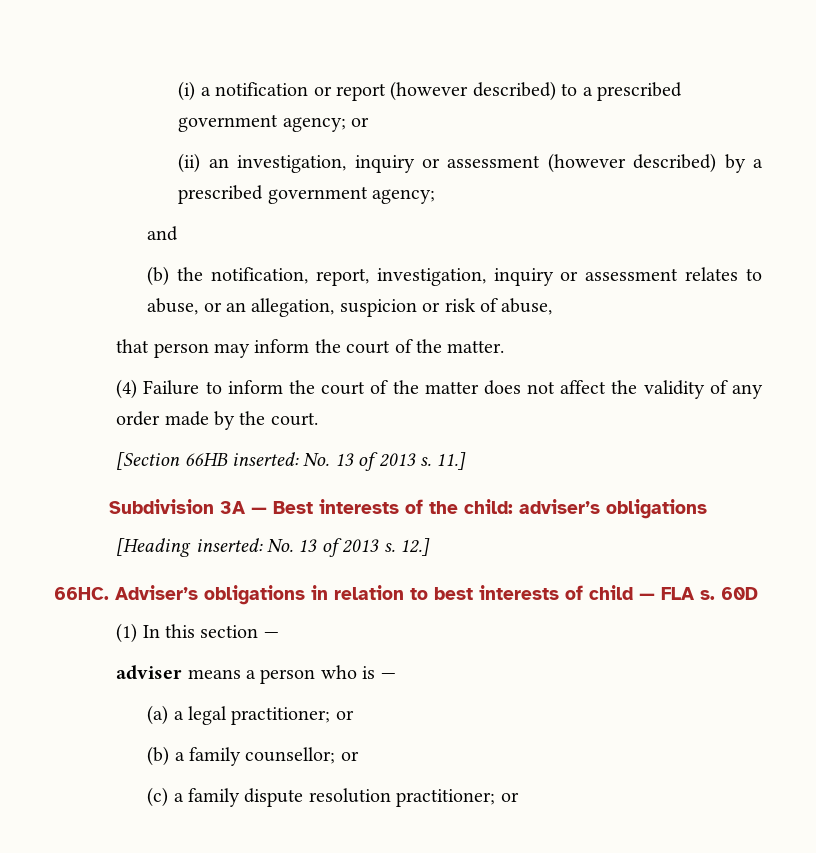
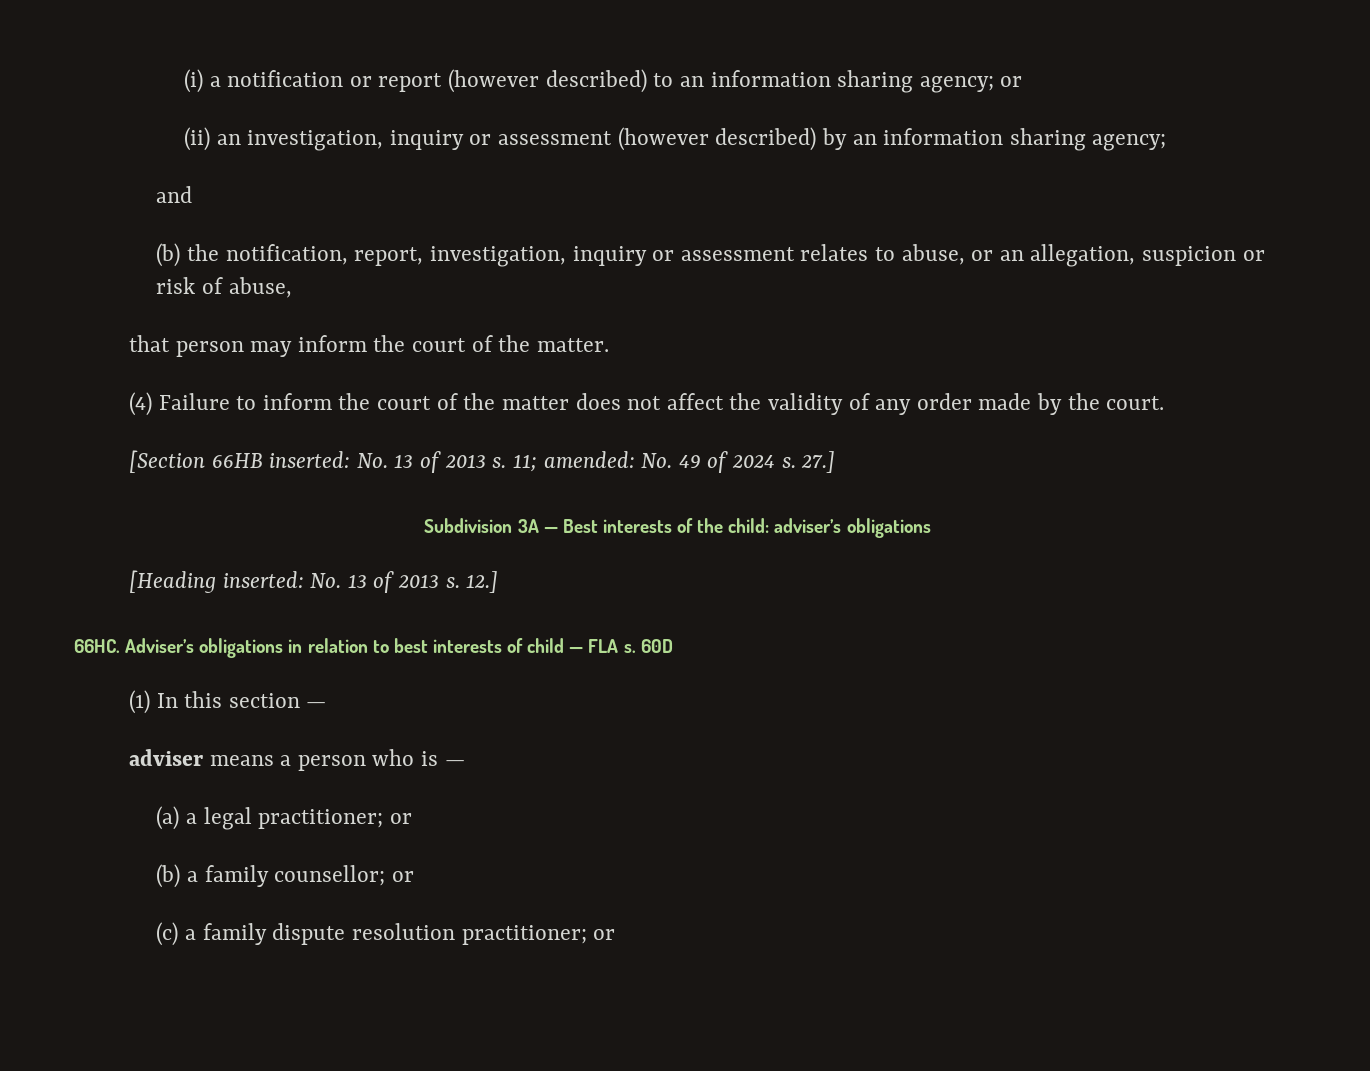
[582,82,682,101] [178,114,279,132] a prescribed government -> [679,70,914,93] an information sharing
[753,159,764,168] [178,185,368,204] a prescribed government -> [852,128,1086,151] an information sharing
[436,452,467,470] 11.] -> [512,451,836,473] 11; amended: No. 49 of 2024 s. 27.]

